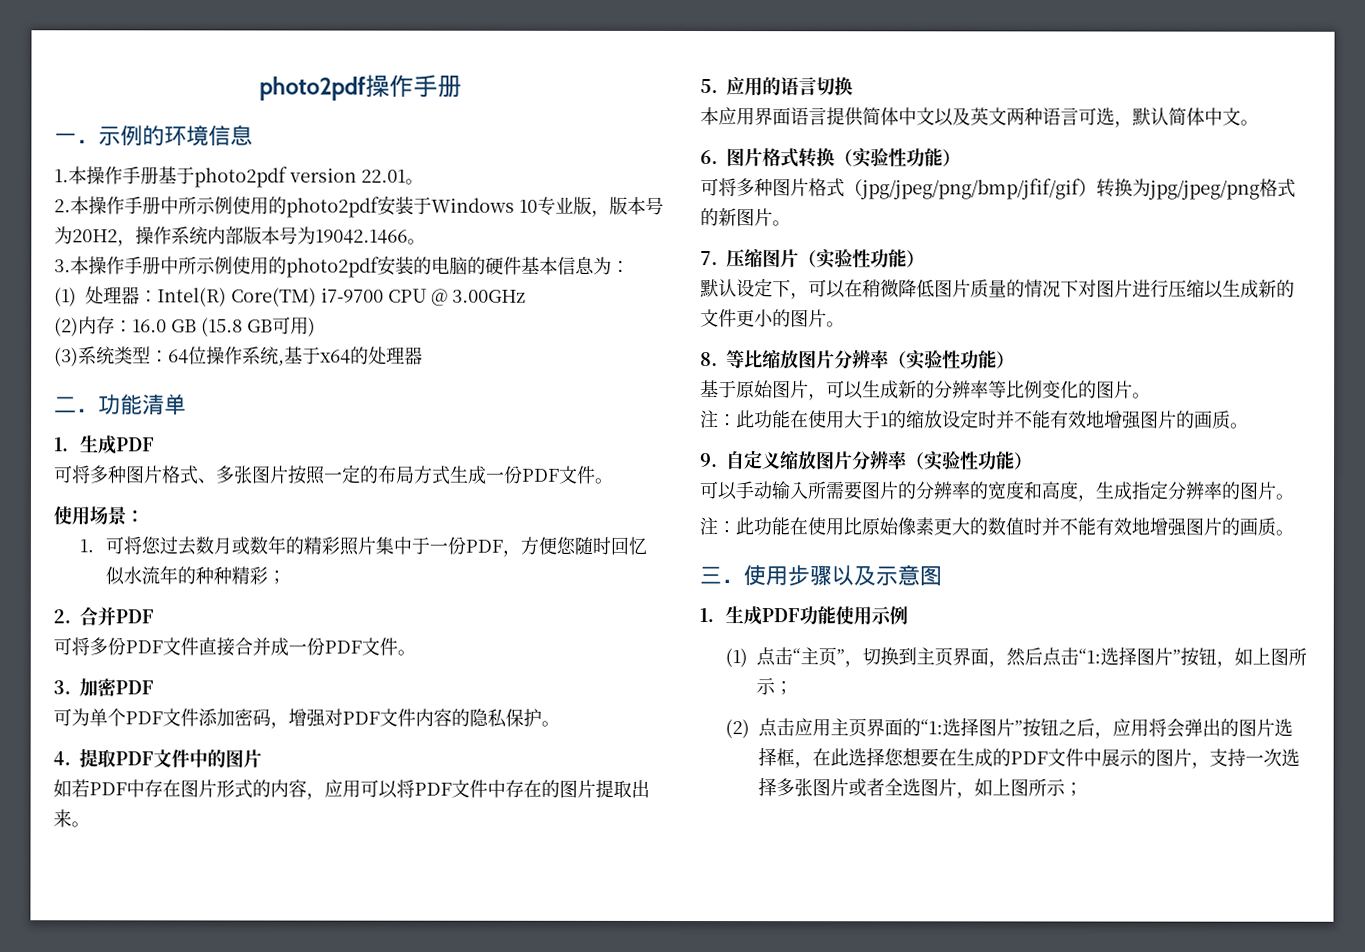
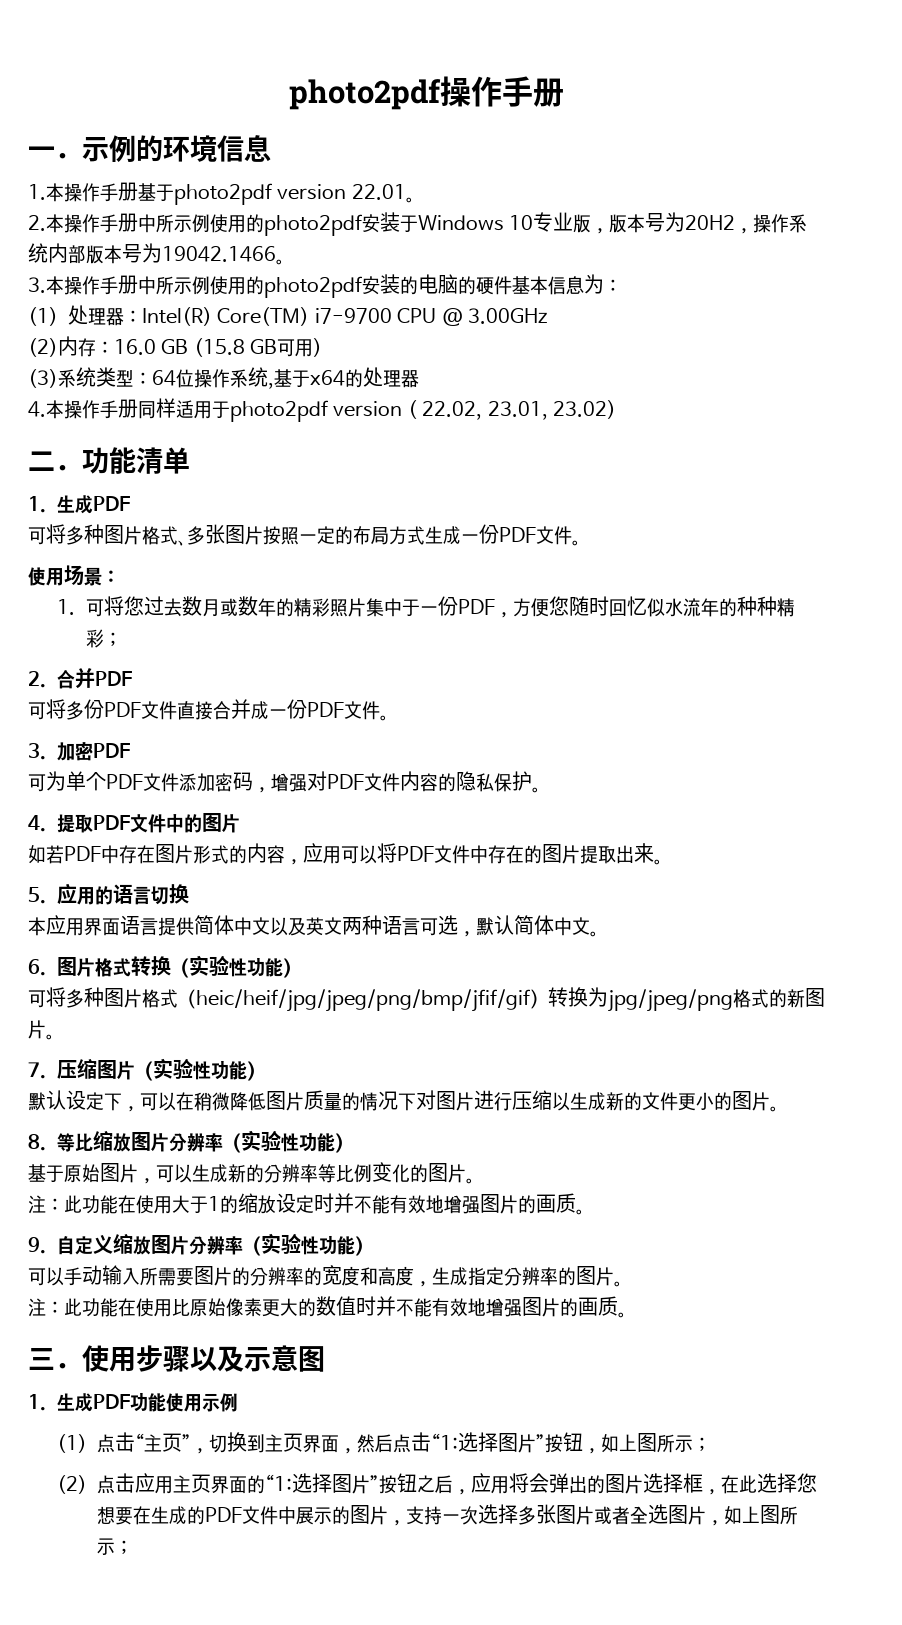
(423, 355) none -> [28,398,616,422] // 4.本操作手册同样适用于photo2pdf version ( 22.02, 23.01, 23.02)
[860,178,1081,200] jpg/jpeg/png/bmp/jfif/gif -> [196,989,530,1012] heic/heif/jpg/jpeg/png/bmp/jfif/gif

